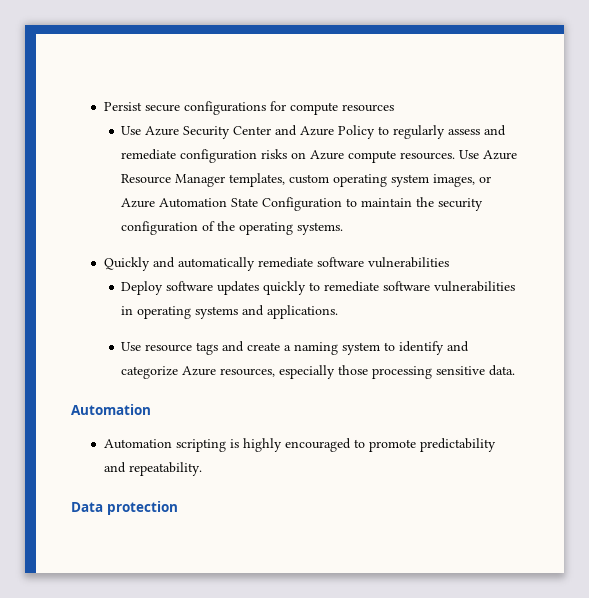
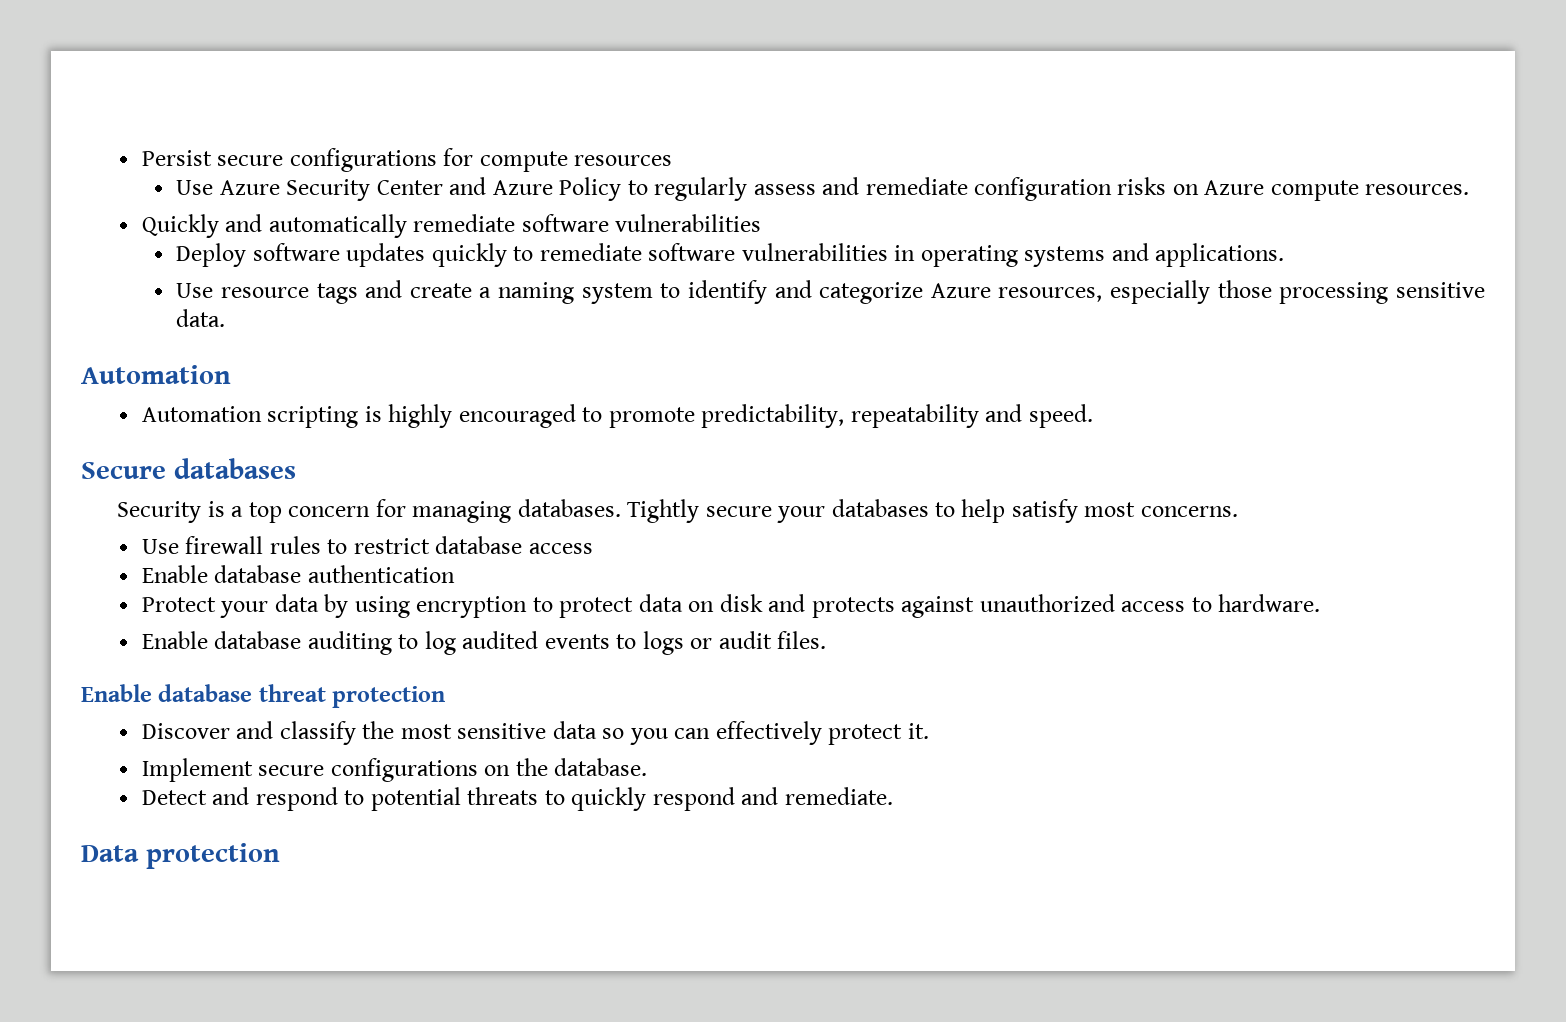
[459,150,518,160] [121,173,492,187] [121,197,484,211] [121,221,344,235] Use Azure Resource Manager templates, custom operating system images, or Azure Automation State Configuration to maintain the security configuration of the operating systems. -> (1470, 189) none
[419,438,496,452] [103,462,202,476] predictability and repeatability. -> [701,404,1093,428] [81,458,296,479] [117,499,1238,523] [141,536,593,554] [141,565,455,583] [141,594,1320,618] [141,631,827,655] [81,684,446,708] [141,721,929,745] [141,758,648,782] [141,787,893,811] predictability, repeatability and speed. // Secure databases // Security is a top concern for managing databases. Tightly secure your databases to help satisfy most concerns. // Use firewall rules to restrict database access // Enable database authentication // Protect your data by using encryption to protect data on disk and protects against unauthorized access to hardware. // Enable database auditing to log audited events to logs or audit files. // Enable database threat protection // Discover and classify the most sensitive data so you can effectively protect it. // Implement secure configurations on the database. // Detect and respond to potential threats to quickly respond and remediate.

